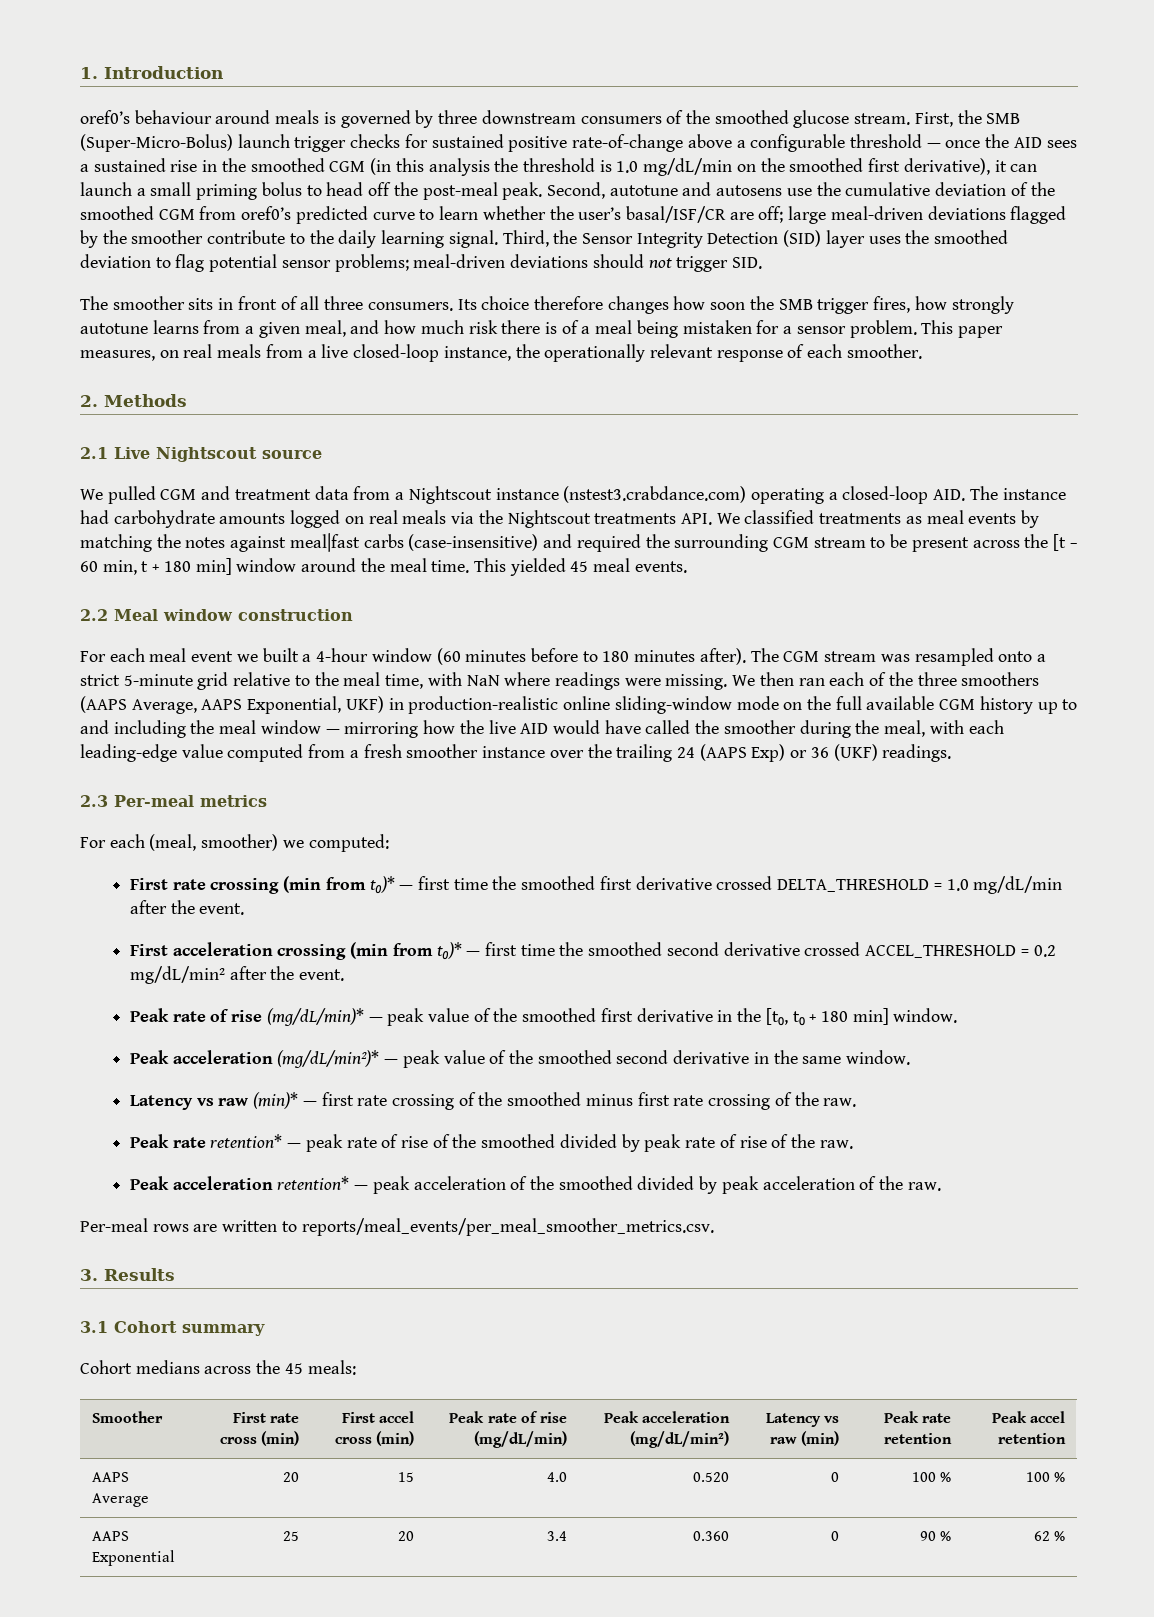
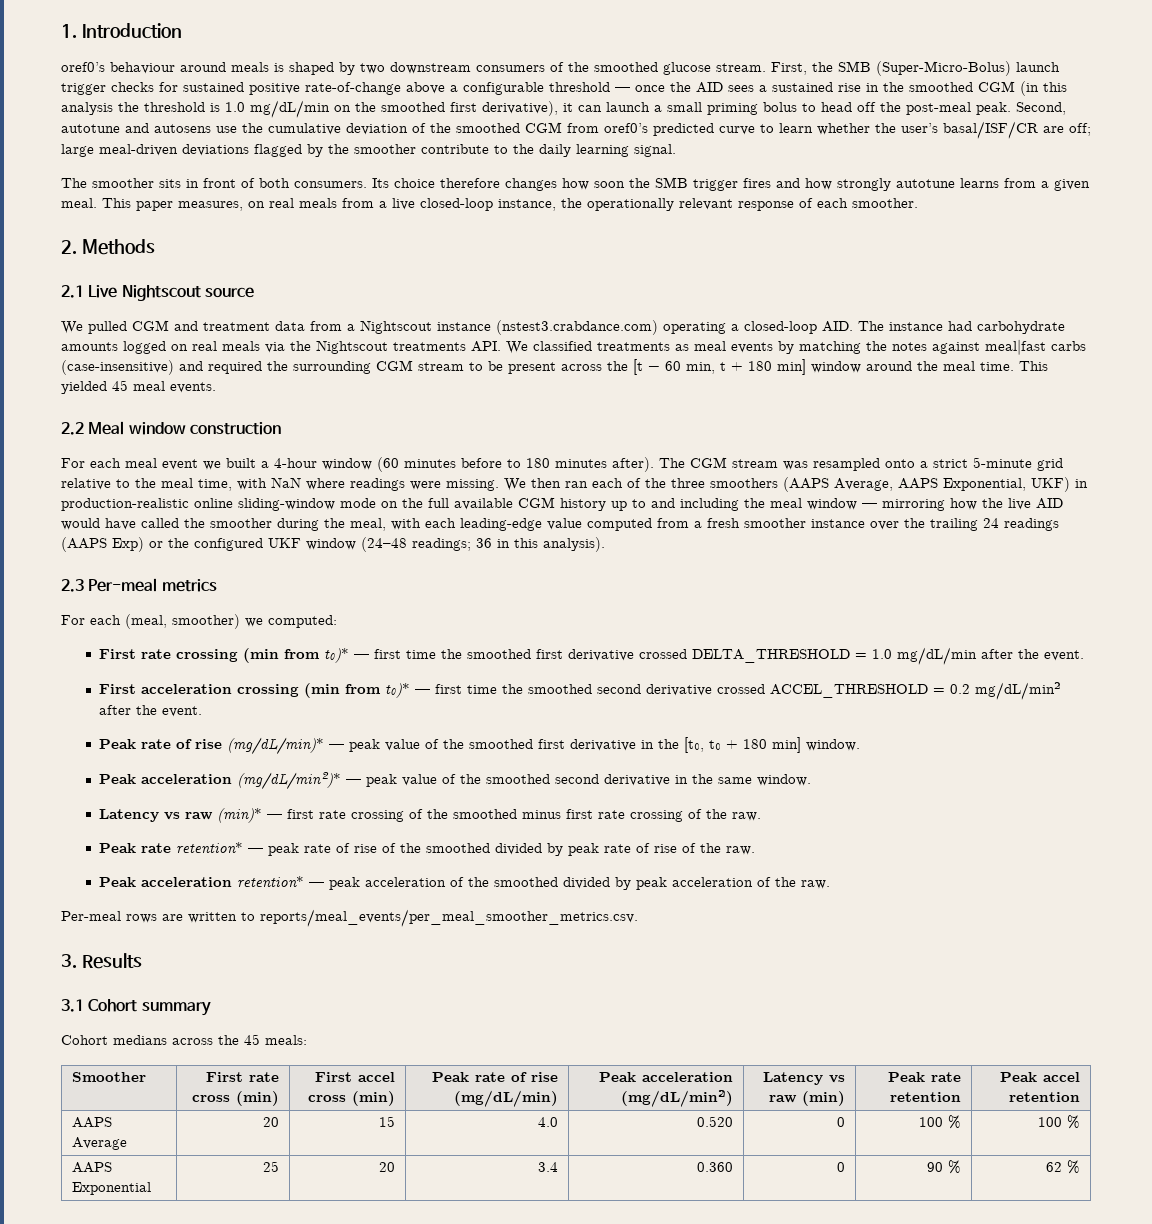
[340,110,478,128] governed by three -> [289,62,385,75] shaped by two
[502,230,1009,248] [80,254,762,272] Third, the Sensor Integrity Detection (SID) layer uses the smoothed deviation to flag potential sensor problems; meal-driven deviations should not trigger SID. -> (676, 150) none
[300,296,364,310] all three -> [259,178,290,188] both
[873,296,911,313] fires, -> [743,178,800,188] fires and
[304,320,917,338] meal, and how much risk there is of a meal being mistaken for a sensor problem. -> [61,198,97,208] meal.
(695, 752) none -> [1004,518,1059,531] readings
[810,744,952,762] 36 (UKF) readings. -> [168,537,605,552] the configured UKF window (24–48 readings; 36 in this analysis).

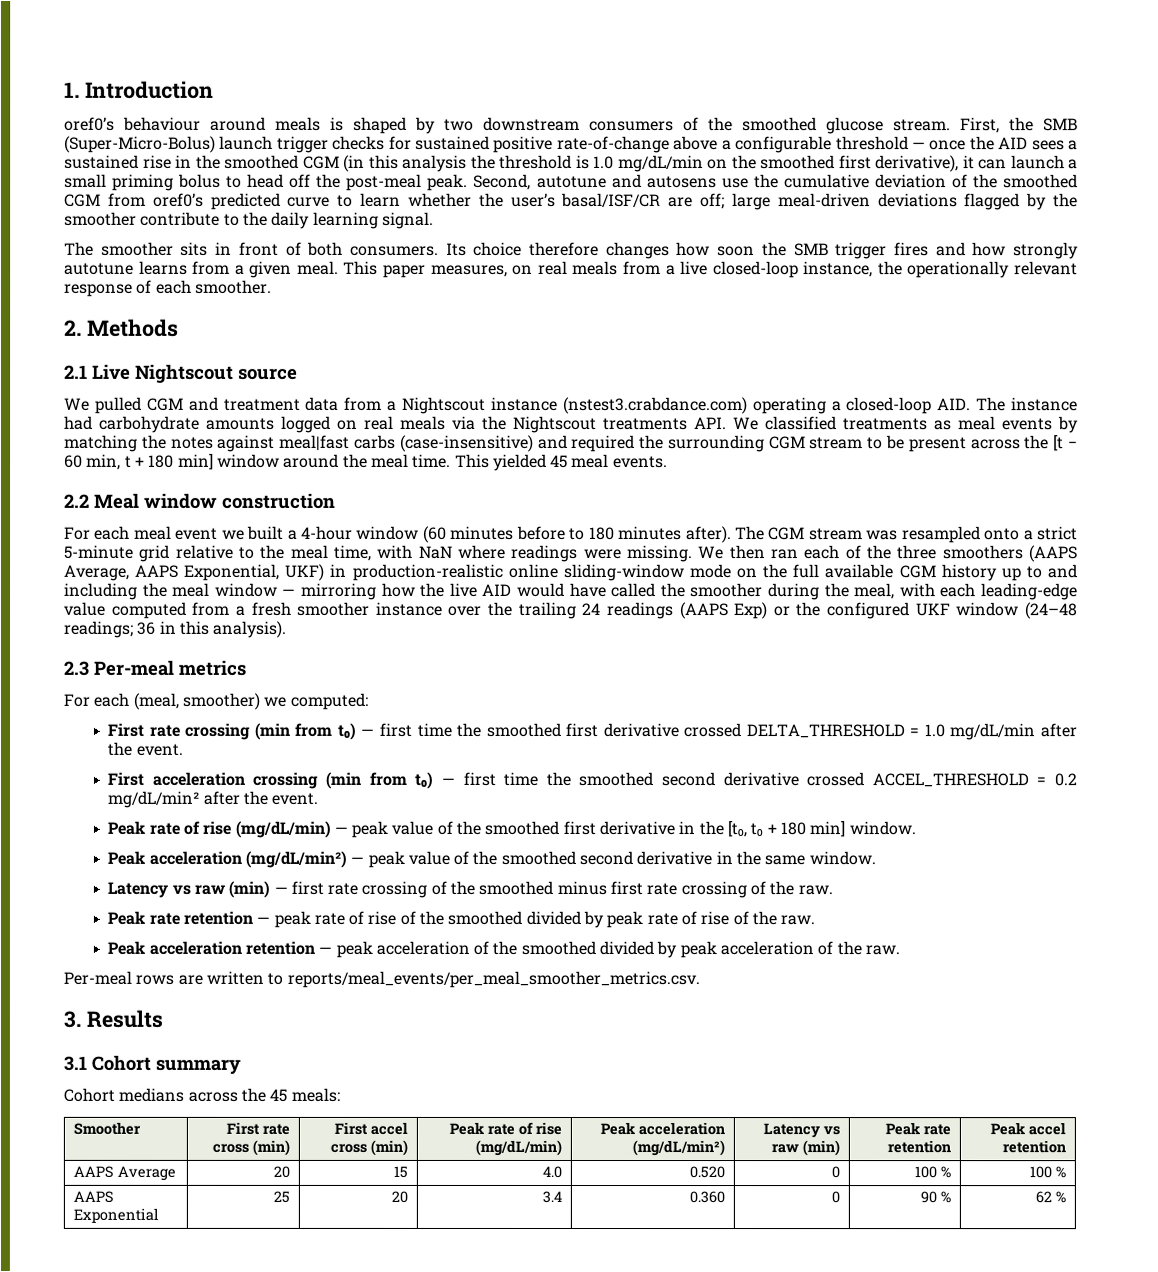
[324,648,350,663] t₀)* -> [336,722,356,740] t₀)
[385,683,411,698] t₀)* -> [414,771,434,789] t₀)
[227,737,325,755] (mg/dL/min)* -> [234,820,331,838] (mg/dL/min)
[237,772,342,790] (mg/dL/min²)* -> [244,850,347,868] (mg/dL/min²)
[217,808,263,823] (min)* -> [228,880,271,898] (min)
[176,842,244,854] retention* -> [182,910,253,925] retention
[237,876,305,888] retention* -> [244,940,315,955] retention

